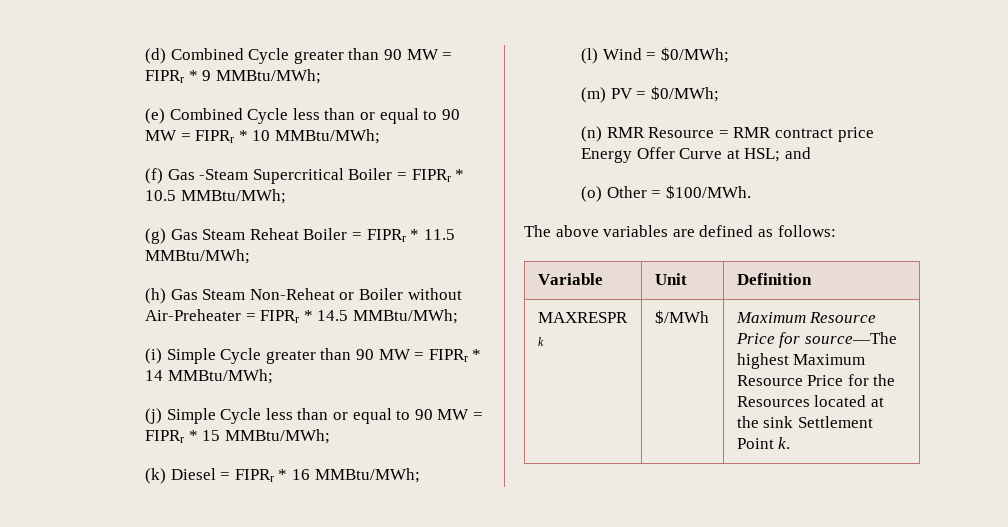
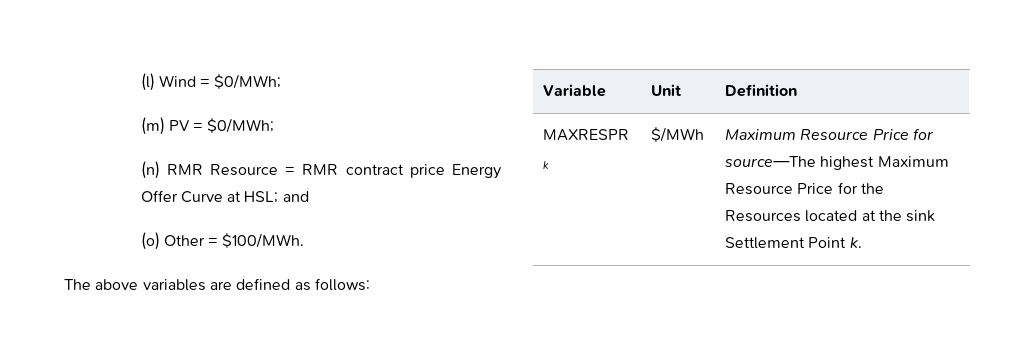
[144,48,453,64] [144,69,321,84] [144,108,460,124] [144,129,380,144] [144,168,465,184] [144,189,286,204] [144,228,455,244] [144,249,250,264] [144,288,462,304] [144,309,458,324] [144,348,482,364] [144,369,273,384] [144,408,483,424] [144,429,330,444] [144,468,420,484] (d) Combined Cycle greater than 90 MW = FIPRr * 9 MMBtu/MWh; // (e) Combined Cycle less than or equal to 90 MW = FIPRr * 10 MMBtu/MWh; // (f) Gas -Steam Supercritical Boiler = FIPRr * 10.5 MMBtu/MWh; // (g) Gas Steam Reheat Boiler = FIPRr * 11.5 MMBtu/MWh; // (h) Gas Steam Non-Reheat or Boiler without Air-Preheater = FIPRr * 14.5 MMBtu/MWh; // (i) Simple Cycle greater than 90 MW = FIPRr * 14 MMBtu/MWh; // (j) Simple Cycle less than or equal to 90 MW = FIPRr * 15 MMBtu/MWh; // (k) Diesel = FIPRr * 16 MMBtu/MWh; // -> (140, 82) none

